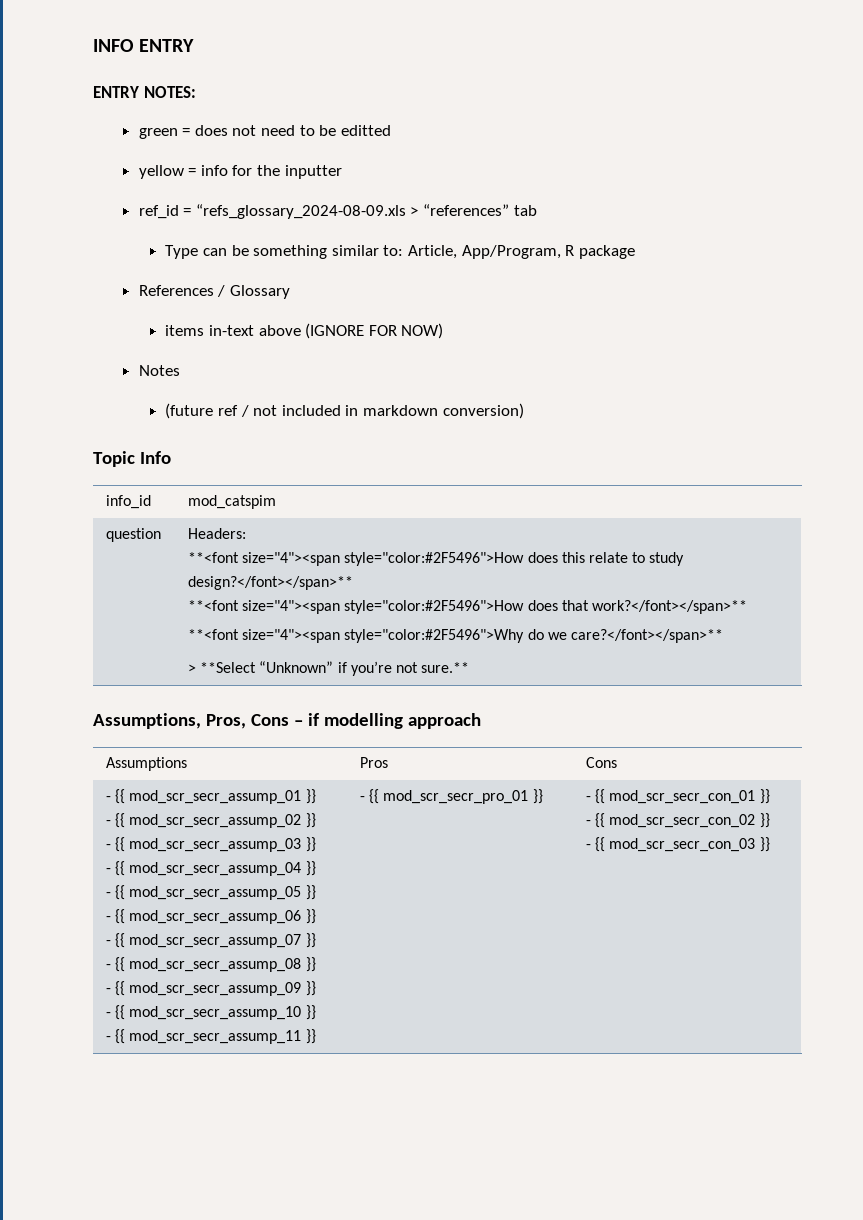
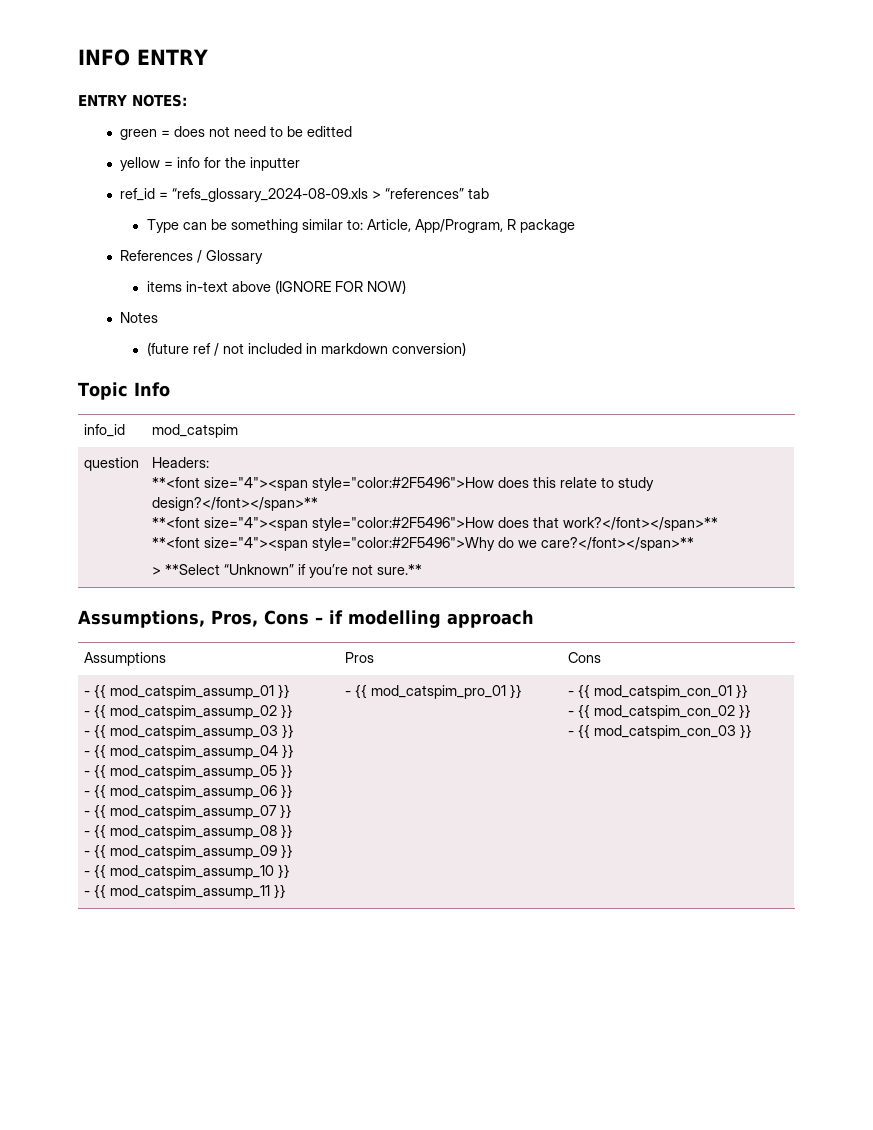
[129,789,316,804] [106,813,316,828] [106,837,316,852] [106,861,316,876] [106,885,316,900] [106,909,316,924] [106,933,316,948] [106,957,316,972] [106,981,316,996] [106,1005,316,1020] [106,1029,316,1044] [360,789,543,804] [586,789,770,804] [586,813,770,828] [586,837,756,852] mod_scr_secr_assump_01 }} // - {{ mod_scr_secr_assump_02 }} // - {{ mod_scr_secr_assump_03 }} // - {{ mod_scr_secr_assump_04 }} // - {{ mod_scr_secr_assump_05 }} // - {{ mod_scr_secr_assump_06 }} // - {{ mod_scr_secr_assump_07 }} // - {{ mod_scr_secr_assump_08 }} // - {{ mod_scr_secr_assump_09 }} // - {{ mod_scr_secr_assump_10 }} // - {{ mod_scr_secr_assump_11 }} | - {{ mod_scr_secr_pro_01 }} | - {{ mod_scr_secr_con_01 }} // - {{ mod_scr_secr_con_02 }} // - {{ mod_scr_secr_con_03 -> [110,684,291,699] [84,704,294,719] [84,724,295,739] [84,744,295,759] [84,764,294,779] [84,784,294,799] [84,804,293,819] [84,824,294,839] [84,844,294,859] [84,864,291,879] [84,884,287,899] [345,684,523,699] [568,684,749,699] [568,704,752,719] [568,724,737,739] mod_catspim_assump_01 }} // - {{ mod_catspim_assump_02 }} // - {{ mod_catspim_assump_03 }} // - {{ mod_catspim_assump_04 }} // - {{ mod_catspim_assump_05 }} // - {{ mod_catspim_assump_06 }} // - {{ mod_catspim_assump_07 }} // - {{ mod_catspim_assump_08 }} // - {{ mod_catspim_assump_09 }} // - {{ mod_catspim_assump_10 }} // - {{ mod_catspim_assump_11 }} | - {{ mod_catspim_pro_01 }} | - {{ mod_catspim_con_01 }} // - {{ mod_catspim_con_02 }} // - {{ mod_catspim_con_03

